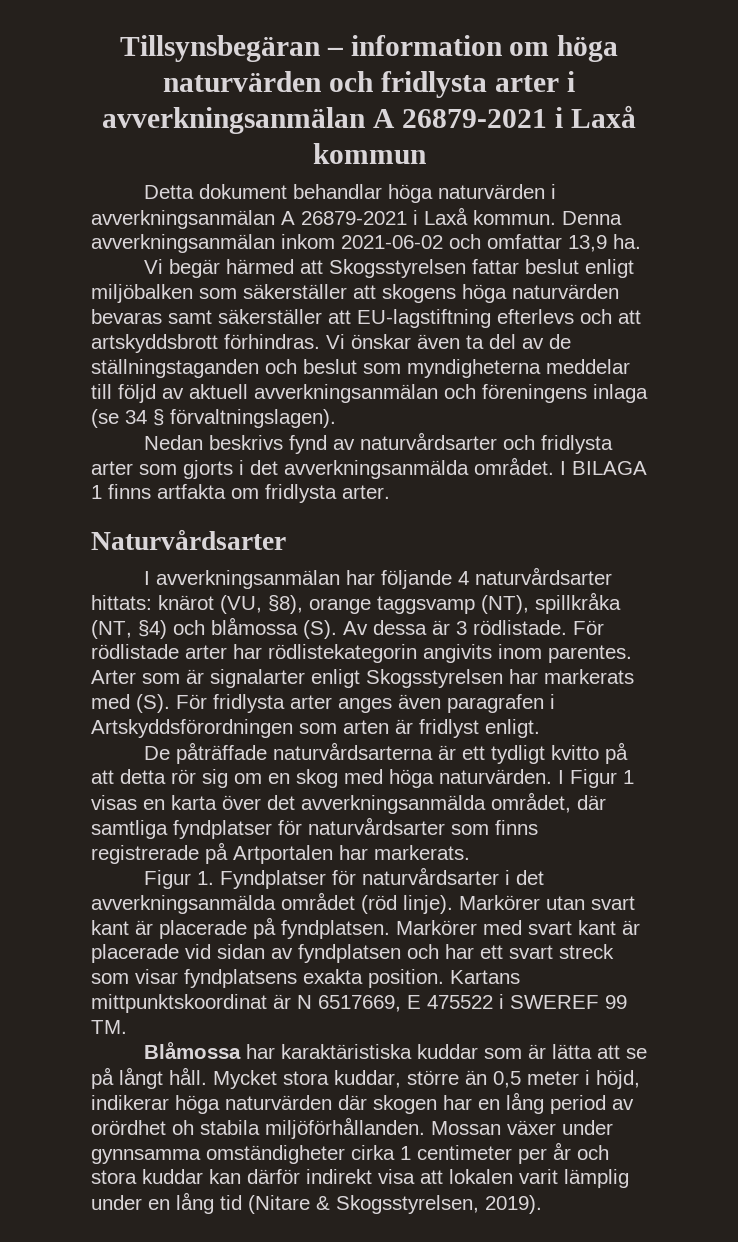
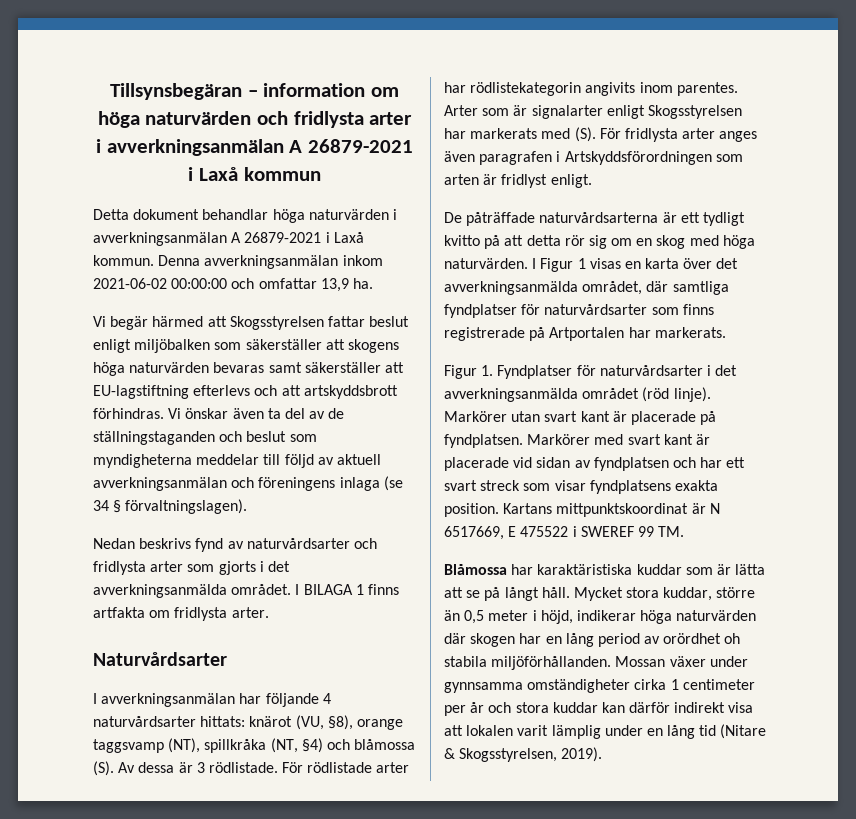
(443, 242) none -> [171,278,228,289] 00:00:00

